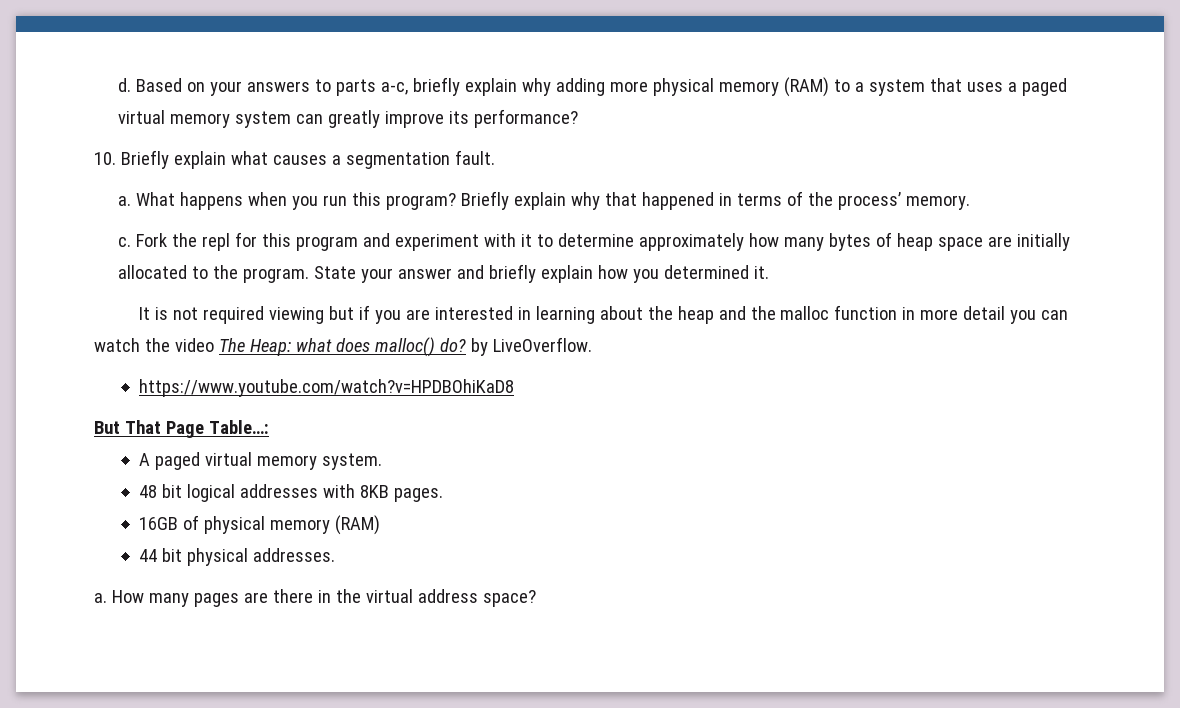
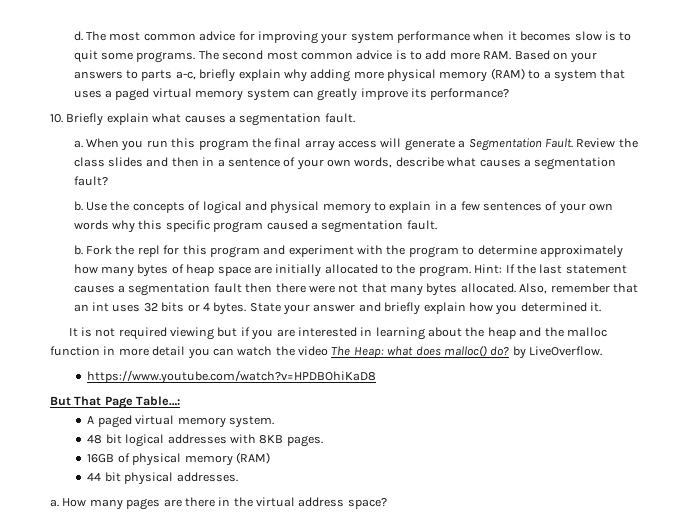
(132, 85) none -> [86,31,632,44] [73,50,512,63] The most common advice for improving your system performance when it becomes slow is to quit some programs. The second most common advice is to add more RAM.
[136,191,971,210] [118,237,132,247] What happens when you run this program? Briefly explain why that happened in terms of the process’ memory. // c. -> [86,138,638,151] [73,157,617,170] [73,176,108,186] [73,201,614,214] [73,220,437,233] [73,245,83,255] When you run this program the final array access will generate a Segmentation Fault. Review the class slides and then in a sentence of your own words, describe what causes a segmentation fault? // b. Use the concepts of logical and physical memory to explain in a few sentences of your own words why this specific program caused a segmentation fault. // b.
[521,234,533,247] it -> [386,245,459,258] the program
(310, 275) none -> [474,264,627,274] [73,283,638,296] [73,302,247,315] Hint: If the last statement causes a segmentation fault then there were not that many bytes allocated. Also, remember that an int uses 32 bits or 4 bytes.

